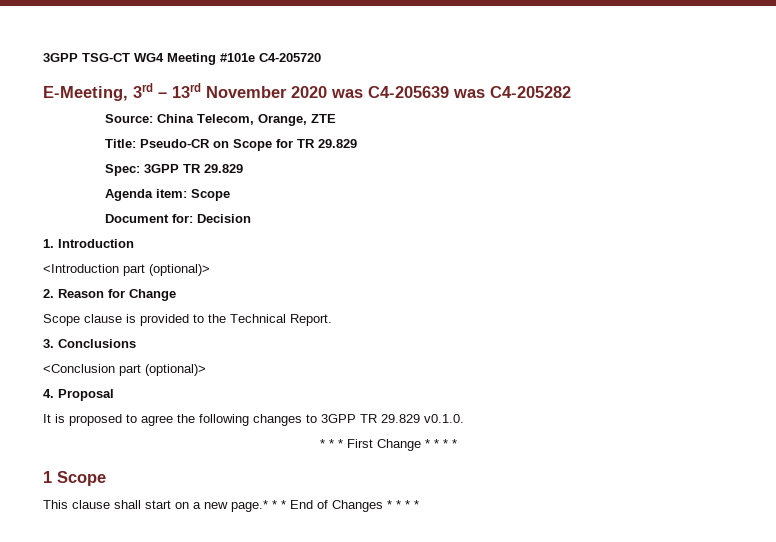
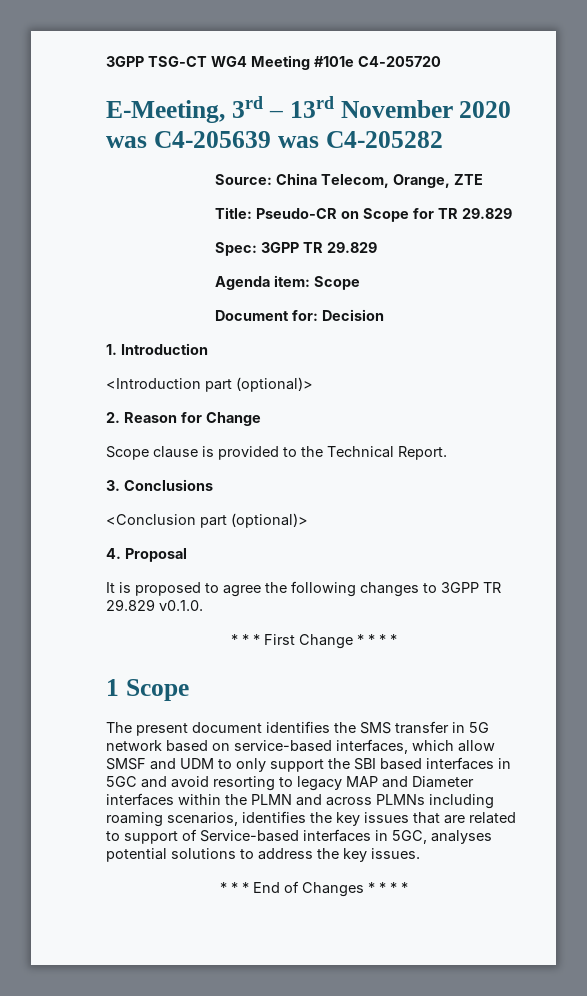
[43,500,268,512] This clause shall start on a new page.* -> [106,721,489,736] [106,739,495,754] [106,757,511,772] [106,776,474,791] [106,793,494,809] [106,811,516,827] [106,829,492,844] [106,848,420,862] [220,882,227,893] The present document identifies the SMS transfer in 5G network based on service-based interfaces, which allow SMSF and UDM to only support the SBI based interfaces in 5GC and avoid resorting to legacy MAP and Diameter interfaces within the PLMN and across PLMNs including roaming scenarios, identifies the key issues that are related to support of Service-based interfaces in 5GC, analyses potential solutions to address the key issues. // *

